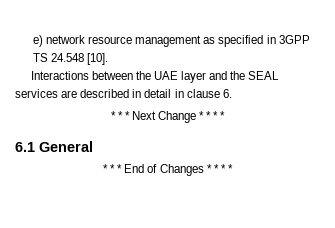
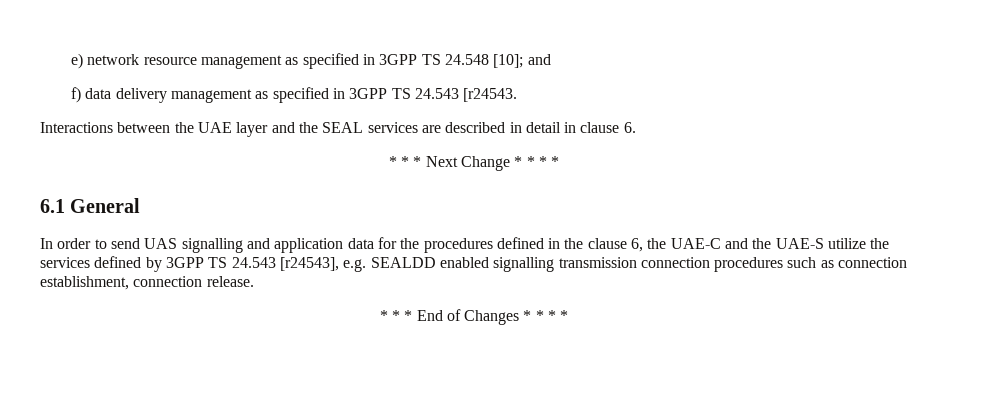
[87,53,109,65] [10]. -> [493,54,551,68] [71,87,518,103] [10]; and // f) data delivery management as specified in 3GPP TS 24.543 [r24543.
(93, 146) none -> [40,237,890,253] [40,256,908,272] [40,276,254,290] // In order to send UAS signalling and application data for the procedures defined in the clause 6, the UAE-C and the UAE-S utilize the services defined by 3GPP TS 24.543 [r24543], e.g. SEALDD enabled signalling transmission connection procedures such as connection establishment, connection release.

